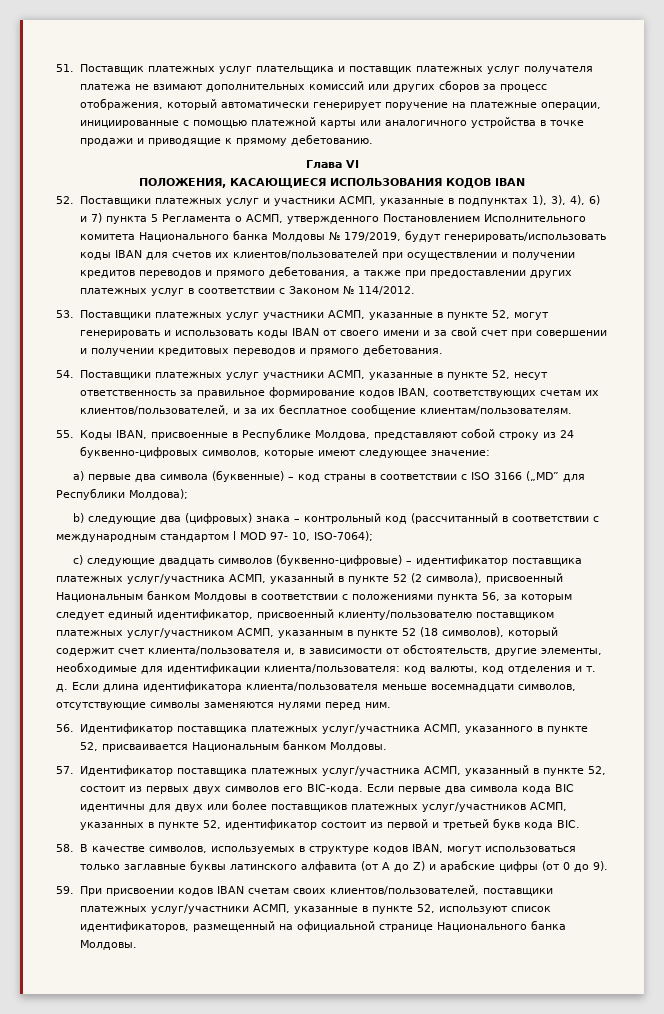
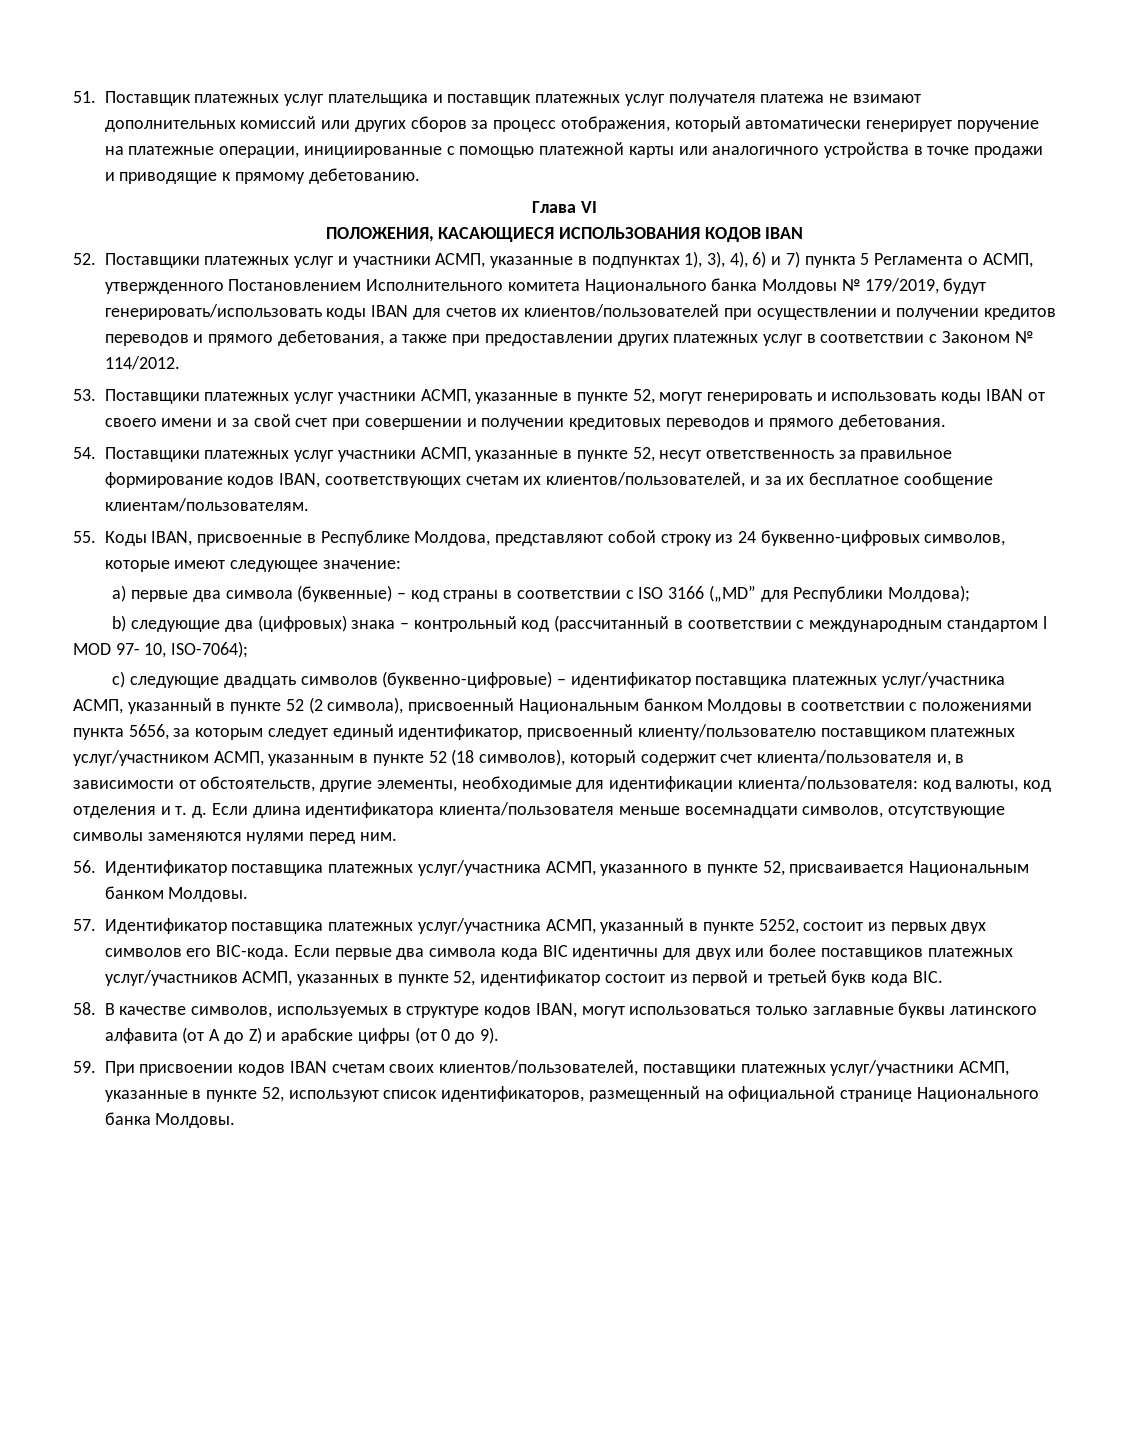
[482,592,500,601] 56, -> [128,724,169,740] 5656,
[587,766,606,775] 52, -> [758,919,799,934] 5252,

